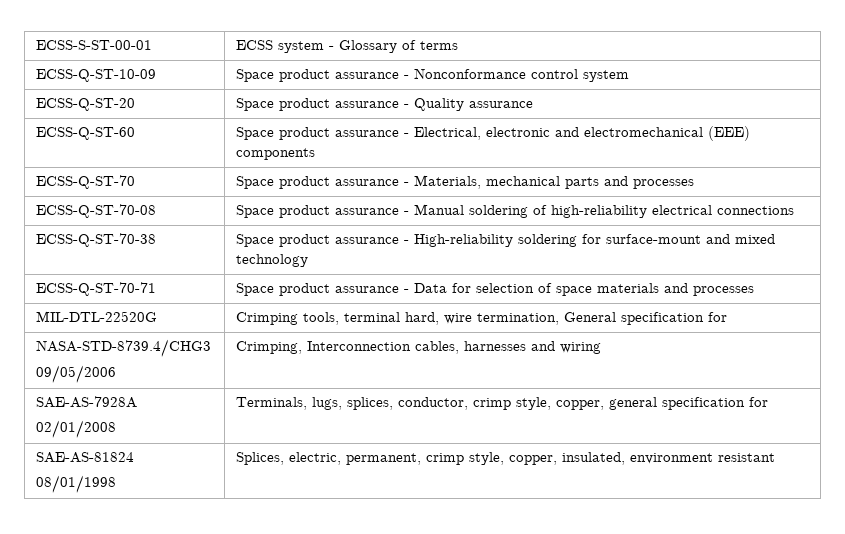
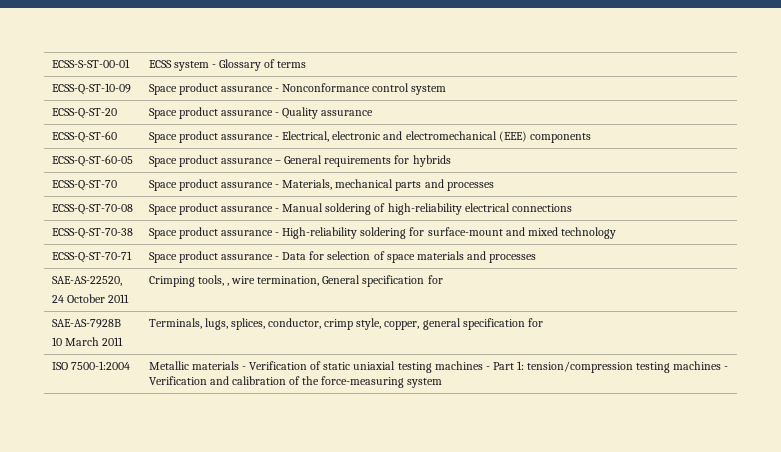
(316, 154) none -> [51,155,133,167] [148,155,451,167] // ECSS-Q-ST-60-05 | Space product assurance – General requirements for hybrids
[36,311,158,322] MIL-DTL-22520G -> [51,276,122,286] [51,294,129,303] SAE-AS-22520, // 24 October 2011
[344,312,440,325] terminal hard, -> [226,283,229,286] ,
[36,339,212,357] [36,365,117,383] [236,341,602,354] [36,396,138,408] [36,420,117,438] NASA-STD-8739.4/CHG3 // 09/05/2006 | Crimping, Interconnection cables, harnesses and wiring // SAE-AS-7928A // 02/01/2008 -> [51,319,121,328] [51,337,123,346] SAE-AS-7928B // 10 March 2011
[36,452,135,463] [36,475,117,493] [236,452,776,465] SAE-AS-81824 // 08/01/1998 | Splices, electric, permanent, crimp style, copper, insulated, environment resistant -> [51,361,130,370] [148,361,729,373] [148,376,443,388] ISO 7500-1:2004 | Metallic materials - Verification of static uniaxial testing machines - Part 1: tension/compression testing machines - Verification and calibration of the force-measuring system

